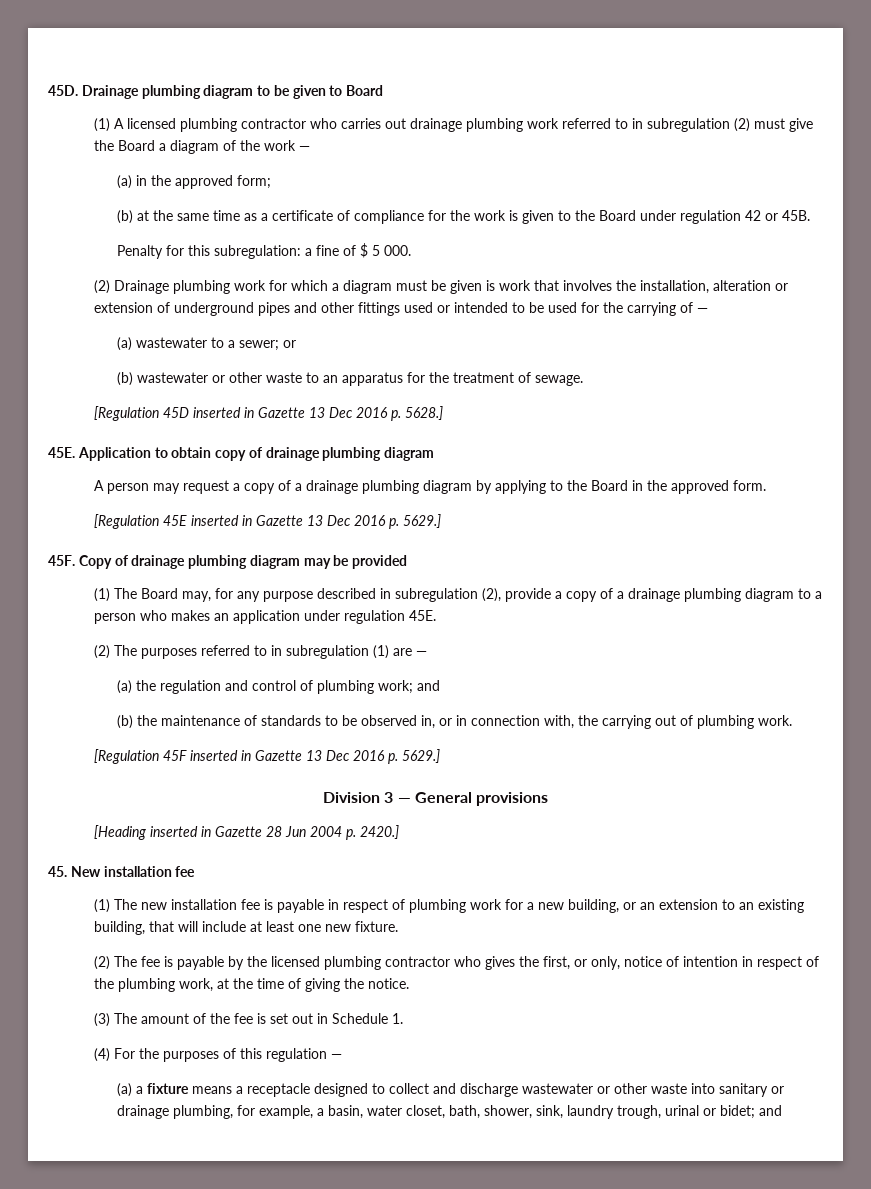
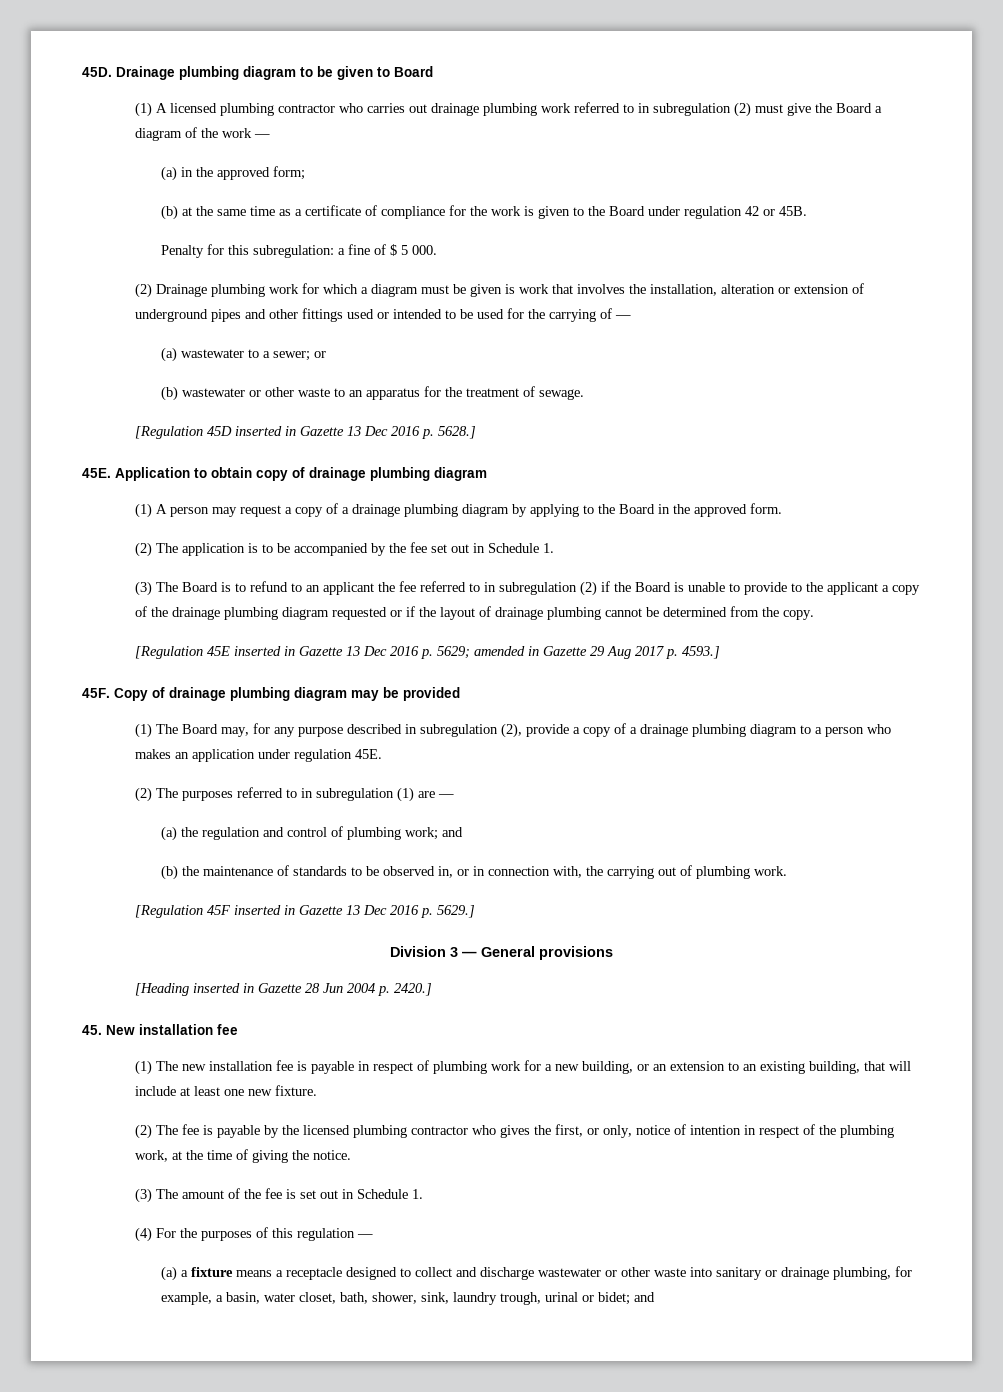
(435, 454) none -> [134,503,152,518] (1)
(767, 485) none -> [134,542,554,557] [134,581,920,596] [134,606,814,620] // (2) The application is to be accompanied by the fee set out in Schedule 1. // (3) The Board is to refund to an applicant the fee referred to in subregulation (2) if the Board is unable to provide to the applicant a copy of the drainage plumbing diagram requested or if the layout of drainage plumbing cannot be determined from the copy.
[403,514,442,528] 5629.] -> [436,646,720,659] 5629; amended in Gazette 29 Aug 2017 p. 4593.]

